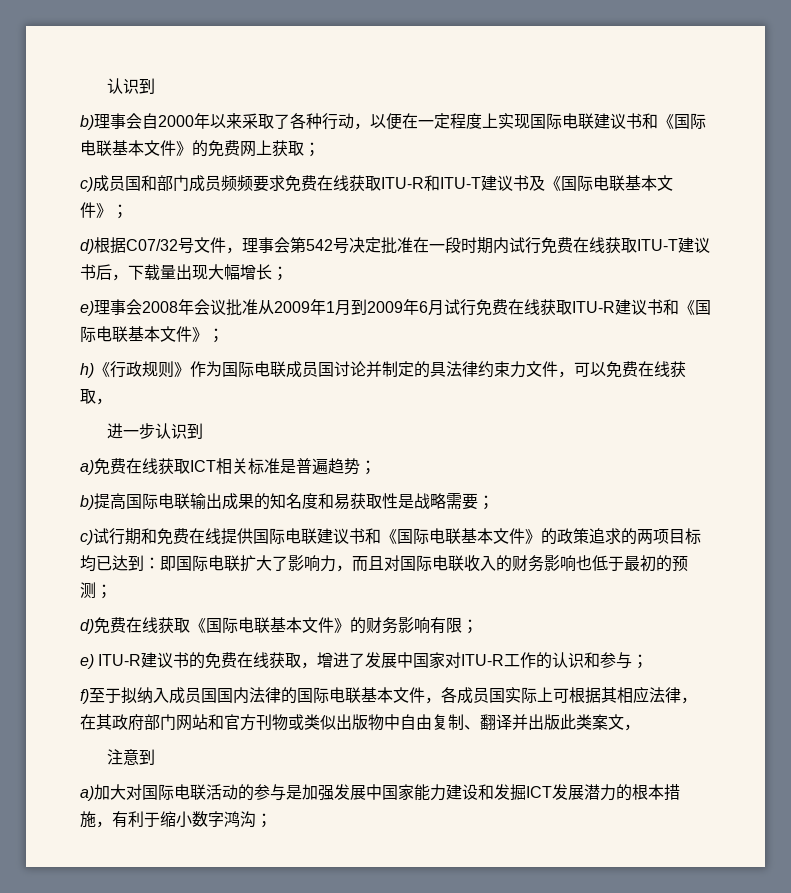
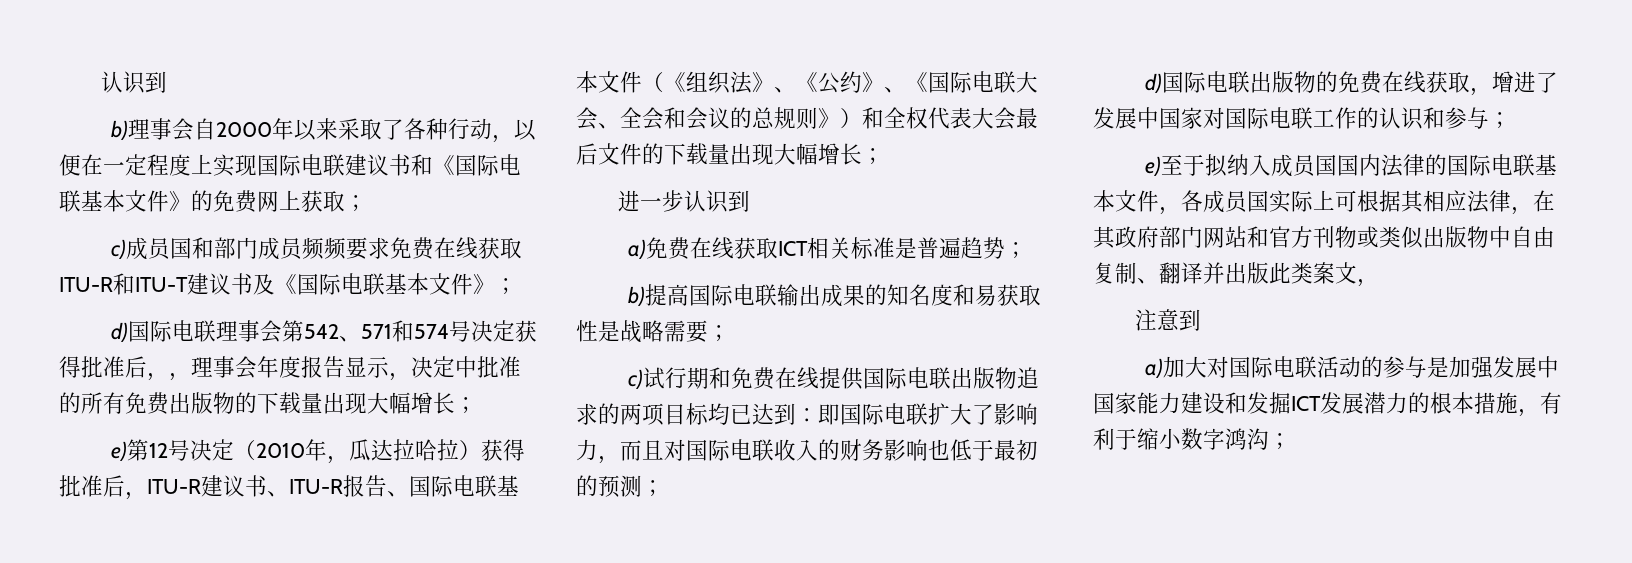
[94,237,710,254] [80,264,128,281] 根据C07/32号文件，理事会第542号决定批准在一段时期内试行免费在线获取ITU-T建议书后， -> [128,320,538,343] [59,356,521,381] [59,392,257,415] 国际电联理事会第542、571和574号决定获得批准后，，理事会年度报告显示，决定中批准的所有免费出版物的
[94,299,711,316] [80,326,224,343] [80,361,686,378] [80,389,112,405] 理事会2008年会议批准从2009年1月到2009年6月试行免费在线获取ITU-R建议书和《国际电联基本文件》； // h)《行政规则》作为国际电联成员国讨论并制定的具法律约束力文件，可以免费在线获取， -> [127,439,526,464] [59,475,519,500] [576,71,1038,94] [576,107,1038,130] [576,143,884,165] 第12号决定（2010年，瓜达拉哈拉）获得批准后，ITU-R建议书、ITU-R报告、国际电联基本文件（《组织法》、《公约》、《国际电联大会、全会和会议的总规则》）和全权代表大会最后文件的下载量出现大幅增长；
[317,528,589,545] 建议书和《国际电联基本文件》的政策 -> [951,367,1018,389] 出版物
[94,617,478,634] [80,652,190,669] 免费在线获取《国际电联基本文件》的财务影响有限； // e) ITU-R建议书 -> [1162,71,1317,93] 国际电联出版物
[461,654,505,666] ITU-R -> [1225,107,1313,129] 国际电联
[80,689,89,704] f) -> [1145,156,1162,176] e)

